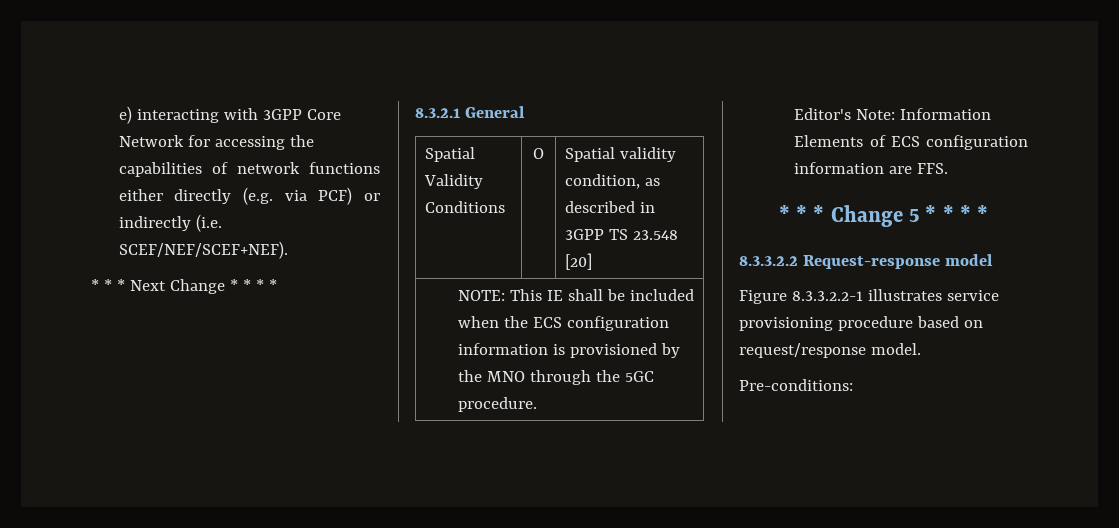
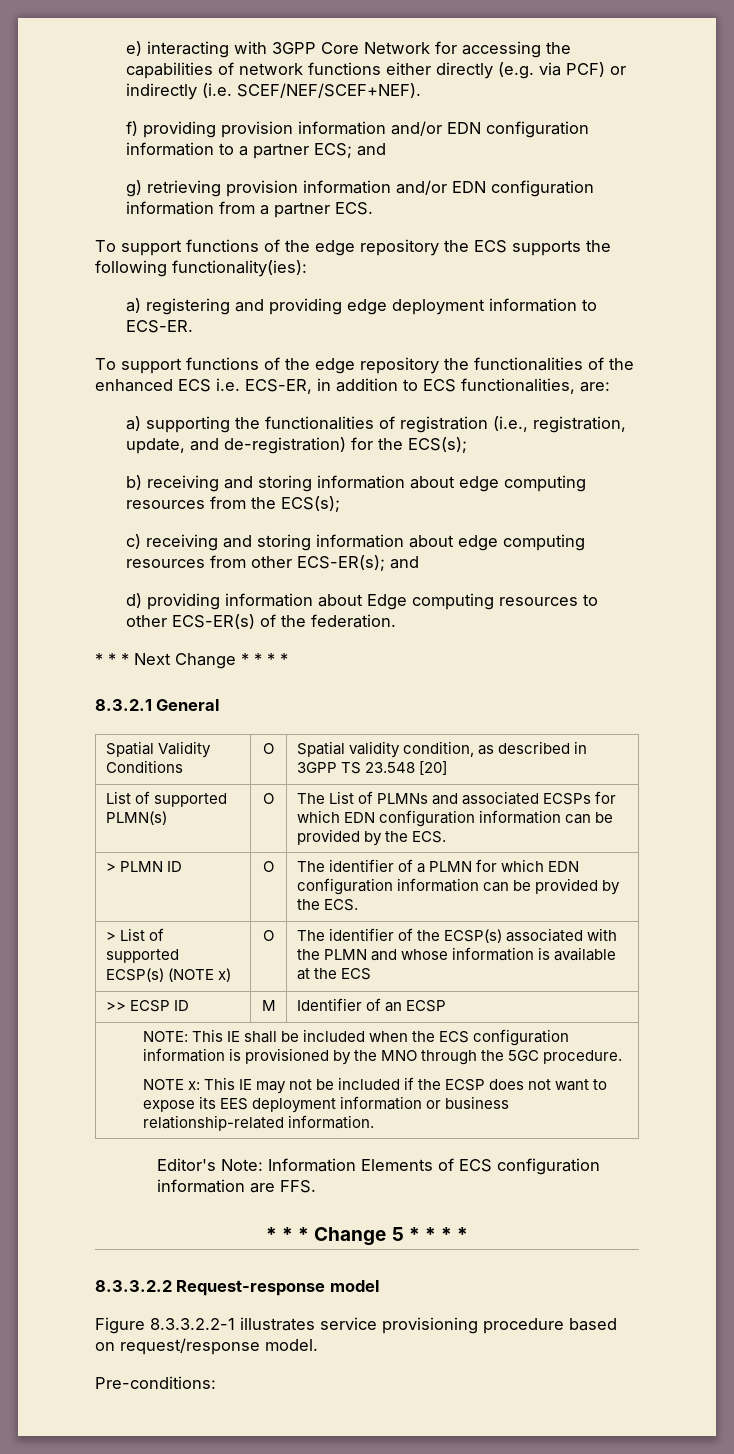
(288, 250) none -> [125,121,589,138] [125,142,386,159] [125,180,594,197] [125,201,373,218] [95,239,611,256] [95,260,307,277] [125,298,597,315] [125,320,193,333] [95,357,634,374] [95,378,610,394] [125,416,626,433] [125,437,467,454] [125,475,586,492] [125,496,340,512] [125,534,585,551] [125,555,419,571] [125,593,598,610] [125,614,396,629] // f) providing provision information and/or EDN configuration information to a partner ECS; and // g) retrieving provision information and/or EDN configuration information from a partner ECS. // To support functions of the edge repository the ECS supports the following functionality(ies): // a) registering and providing edge deployment information to ECS-ER. // To support functions of the edge repository the functionalities of the enhanced ECS i.e. ECS-ER, in addition to ECS functionalities, are: // a) supporting the functionalities of registration (i.e., registration, update, and de-registration) for the ECS(s); // b) receiving and storing information about edge computing resources from the ECS(s); // c) receiving and storing information about edge computing resources from other ECS-ER(s); and // d) providing information about Edge computing resources to other ECS-ER(s) of the federation.
(592, 261) none -> [105,791,227,807] [105,811,167,825] [263,793,274,804] [296,791,616,805] [296,810,613,827] [296,829,446,846] [105,861,182,872] [263,861,274,872] [296,859,579,873] [296,878,620,895] [296,899,358,911] [105,928,164,941] [105,949,179,963] [105,968,231,982] [263,930,274,941] [296,928,617,943] [296,947,616,961] [296,968,371,980] [105,1000,189,1012] [261,1000,276,1011] [296,998,446,1012] // List of supported PLMN(s) | O | The List of PLMNs and associated ECSPs for which EDN configuration information can be provided by the ECS. // > PLMN ID | O | The identifier of a PLMN for which EDN configuration information can be provided by the ECS. // > List of supported ECSP(s) (NOTE x) | O | The identifier of the ECSP(s) associated with the PLMN and whose information is available at the ECS // >> ECSP ID | M | Identifier of an ECSP
(538, 404) none -> [142,1077,608,1094] [142,1096,509,1113] [142,1115,374,1131] // NOTE x: This IE may not be included if the ECSP does not want to expose its EES deployment information or business relationship-related information.

